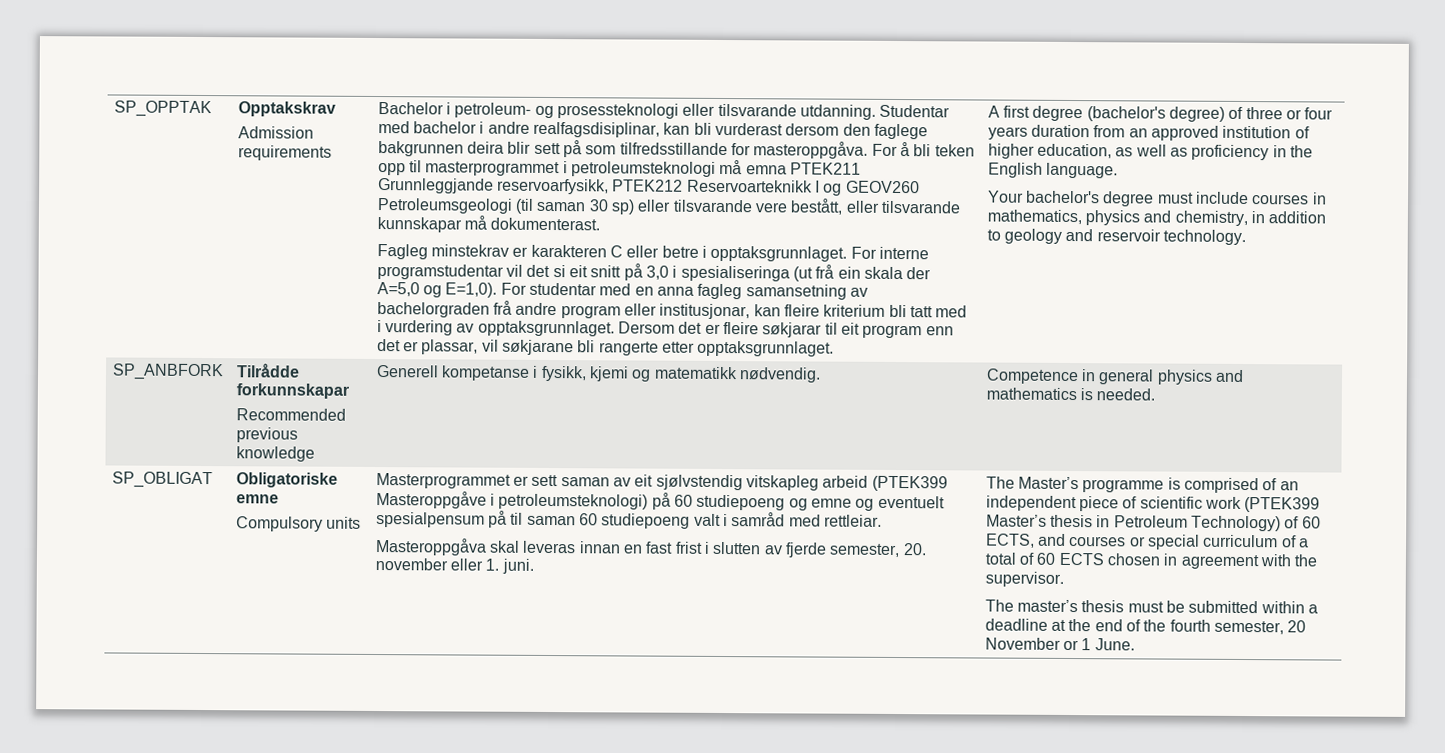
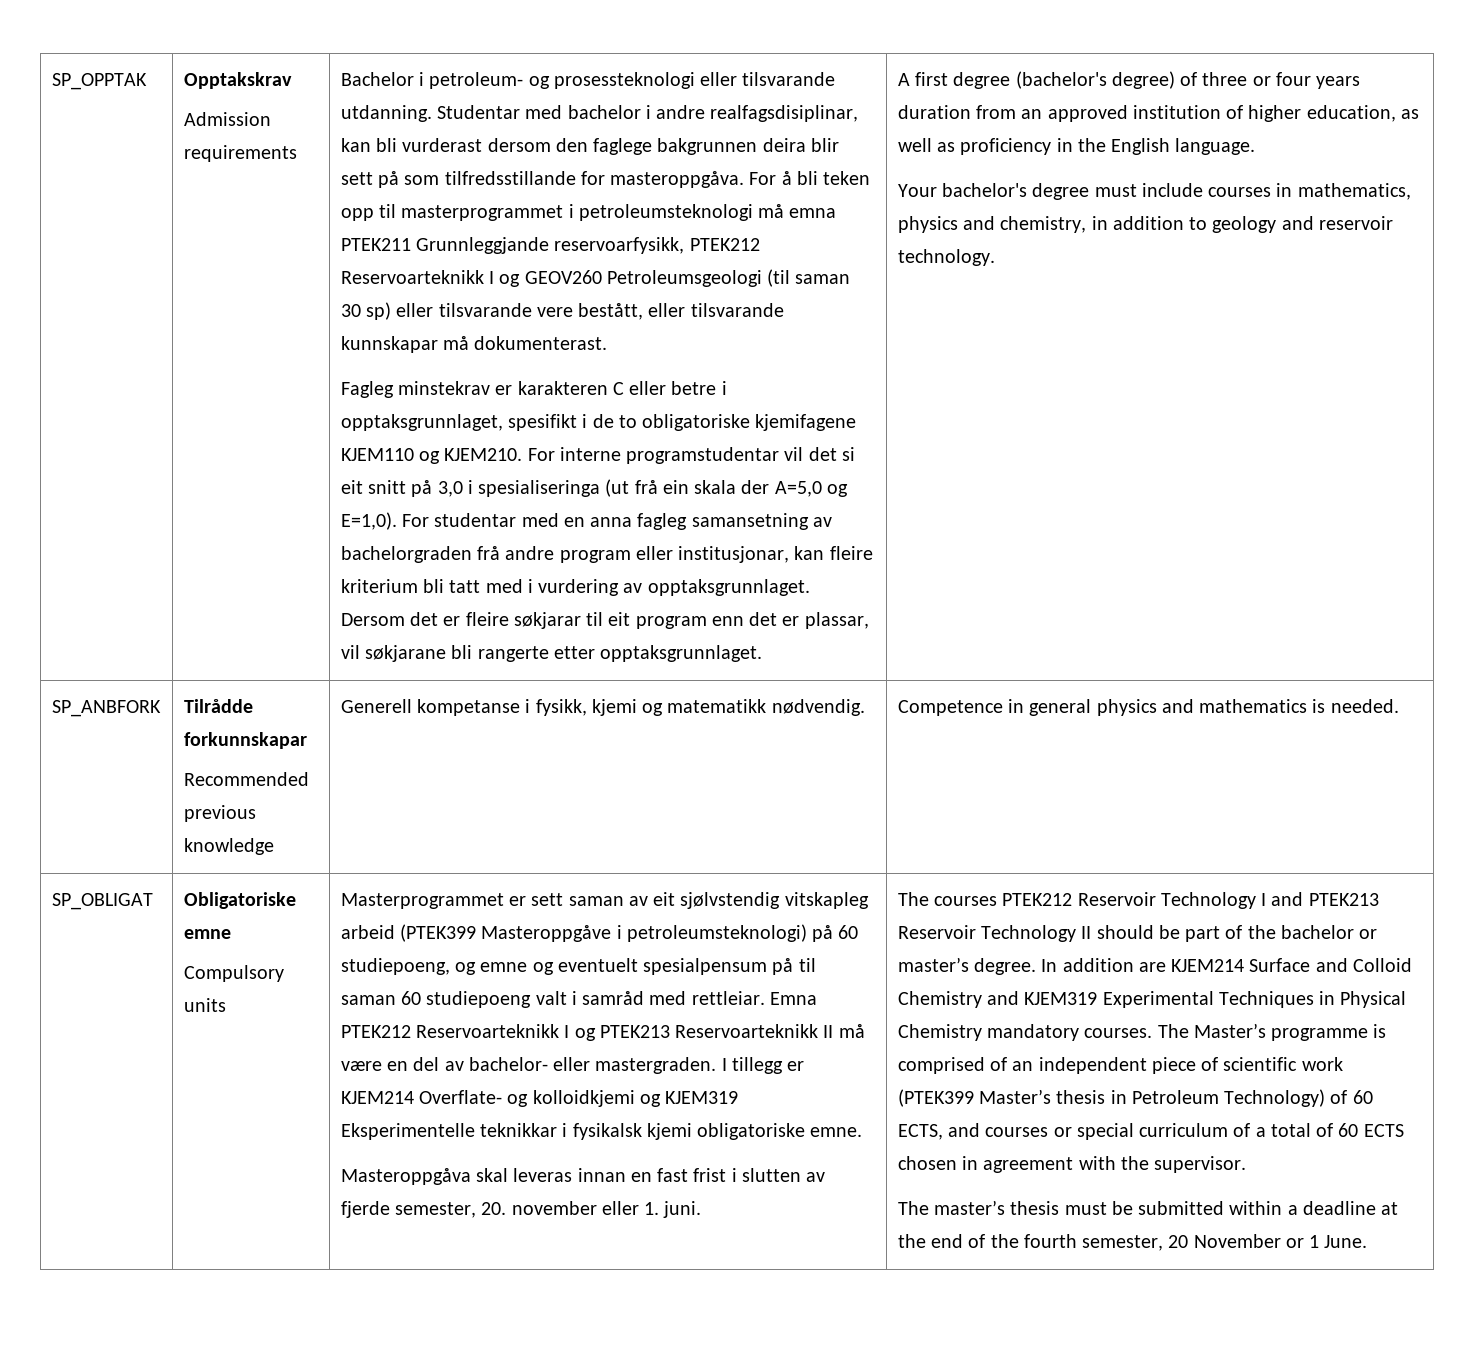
[710,245,848,262] opptaksgrunnlaget. -> [340,414,857,431] [340,448,523,464] opptaksgrunnlaget, spesifikt i de to obligatoriske kjemifagene KJEM110 og KJEM210.
[696,494,786,511] studiepoeng -> [340,958,450,975] studiepoeng,
(882, 520) none -> [769,992,817,1005] [340,1024,865,1041] [340,1057,805,1074] [340,1090,739,1107] [340,1123,863,1140] Emna PTEK212 Reservoarteknikk I og PTEK213 Reservoarteknikk II må være en del av bachelor- eller mastergraden. I tillegg er KJEM214 Overflate- og kolloidkjemi og KJEM319 Eksperimentelle teknikkar i fysikalsk kjemi obligatoriske emne.
(1015, 482) none -> [934,892,1379,909] [897,925,1378,942] [897,957,1412,975] [897,991,1407,1008] [897,1024,1189,1041] courses PTEK212 Reservoir Technology I and PTEK213 Reservoir Technology II should be part of the bachelor or master’s degree. In addition are KJEM214 Surface and Colloid Chemistry and KJEM319 Experimental Techniques in Physical Chemistry mandatory courses. The

